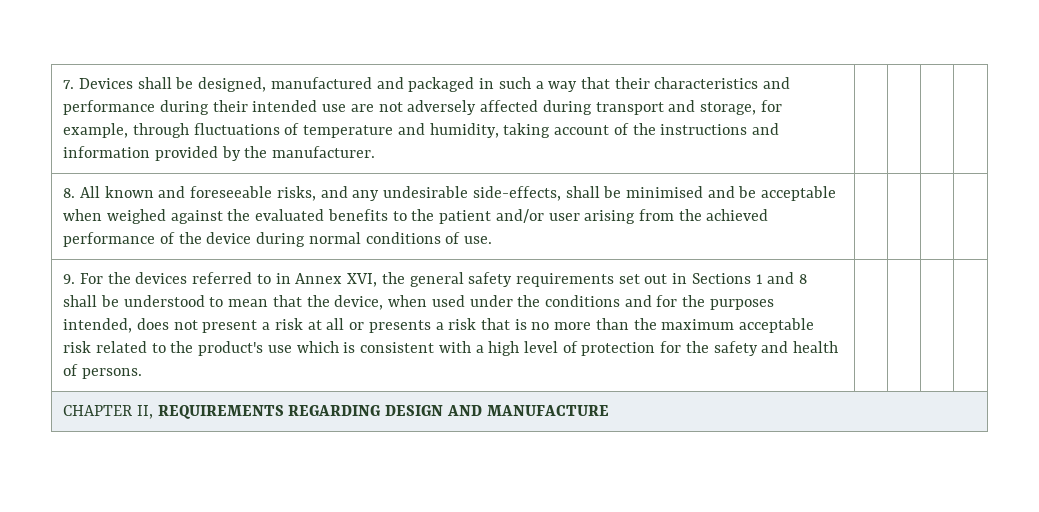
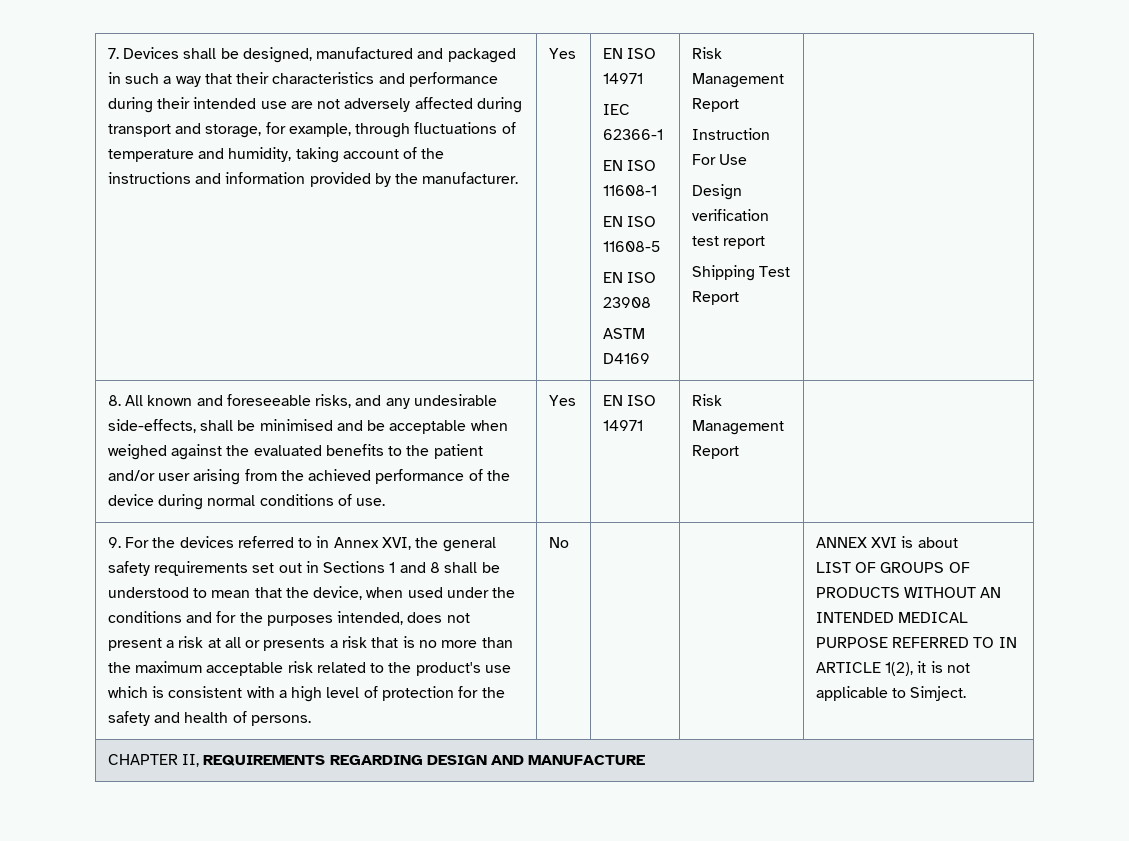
(376, 152) | | -> [548,48,576,59] [602,48,656,59] [602,73,643,84] [602,104,630,115] [602,129,663,140] [602,160,656,171] [602,185,657,196] [602,216,656,227] [602,241,660,252] [602,272,656,283] [602,297,651,308] [602,328,645,339] [602,353,650,364] [691,47,722,59] [691,73,784,88] [691,98,739,112] [691,128,770,140] [691,154,747,165] [691,184,742,200] [691,209,769,221] [691,236,765,249] [691,265,790,281] [691,291,739,305] Yes | EN ISO 14971 // IEC 62366-1 // EN ISO 11608-1 // EN ISO 11608-5 // EN ISO 23908 // ASTM D4169 | Risk Management Report // Instruction For Use // Design verification test report // Shipping Test Report
(493, 240) | | -> [548,395,576,406] [602,395,656,406] [602,420,643,431] [691,394,722,406] [691,420,784,435] [691,445,739,459] Yes | EN ISO 14971 | Risk Management Report
(142, 373) | | | -> [548,537,569,548] [815,536,958,548] [815,562,970,573] [815,587,1002,598] [815,612,968,623] [815,637,1017,648] [815,661,970,676] [815,686,967,701] No | | | ANNEX XVI is about // LIST OF GROUPS OF PRODUCTS WITHOUT AN INTENDED MEDICAL PURPOSE REFERRED TO IN ARTICLE 1(2), it is not applicable to Simject.

